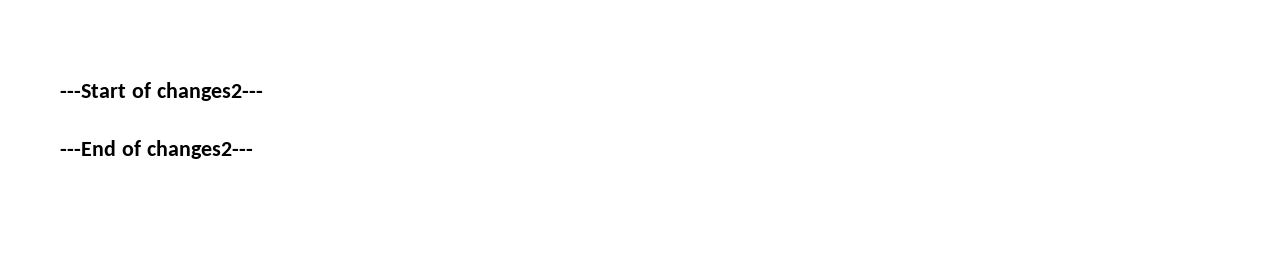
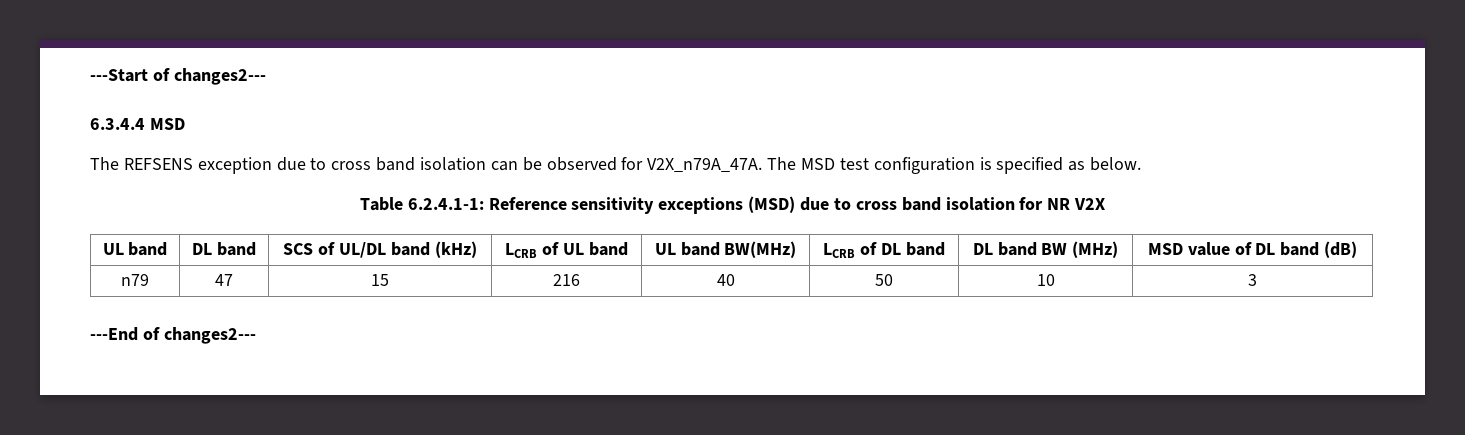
(263, 91) none -> [90,118,185,130] [90,157,1142,174] [359,196,1106,214] [102,242,168,256] [192,242,256,256] [283,241,477,258] [505,242,628,258] [654,241,797,258] [823,242,945,258] [972,241,1119,258] [1147,241,1358,258] [121,274,149,286] [215,274,233,286] [371,274,389,286] [553,274,580,286] [716,274,735,286] [875,274,893,286] [1036,274,1055,286] [1248,274,1257,286] // 6.3.4.4 MSD // The REFSENS exception due to cross band isolation can be observed for V2X_n79A_47A. The MSD test configuration is specified as below. // Table 6.2.4.1-1: Reference sensitivity exceptions (MSD) due to cross band isolation for NR V2X // UL band | DL band | SCS of UL/DL band (kHz) | LCRB of UL band | UL band BW(MHz) | LCRB of DL band | DL band BW (MHz) | MSD value of DL band (dB) // n79 | 47 | 15 | 216 | 40 | 50 | 10 | 3

